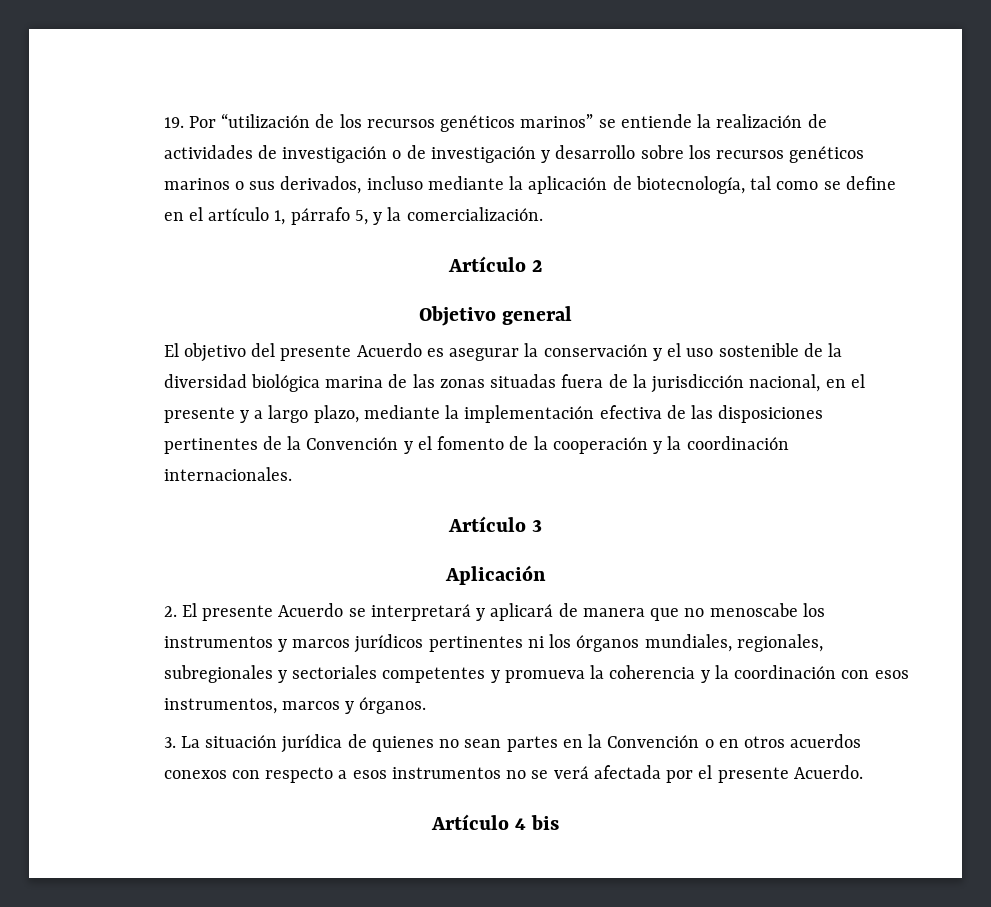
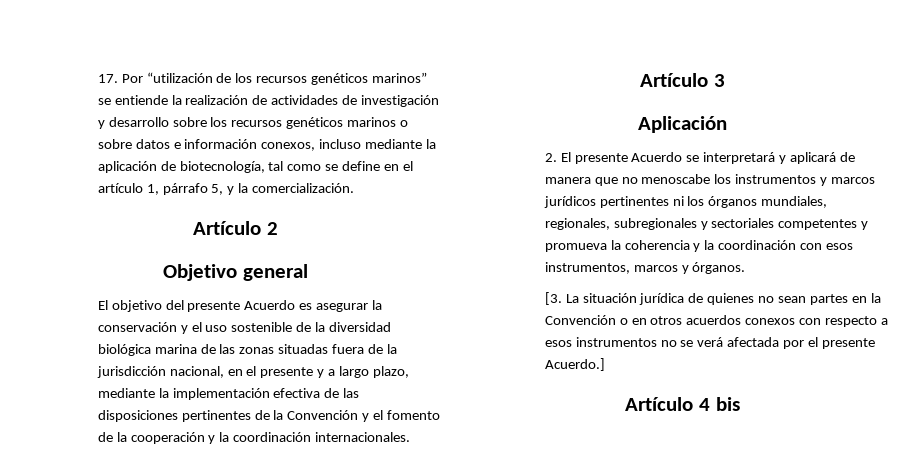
[163,117,184,128] 19. -> [97,74,118,83] 17.
[392,145,536,163] o de investigación -> (440, 101) none
[249,176,362,194] sus derivados, -> [97,139,316,151] sobre datos e información conexos,
[163,737,176,748] 3. -> [544,292,562,305] [3.
[793,765,863,779] Acuerdo. -> [544,358,605,371] Acuerdo.]

